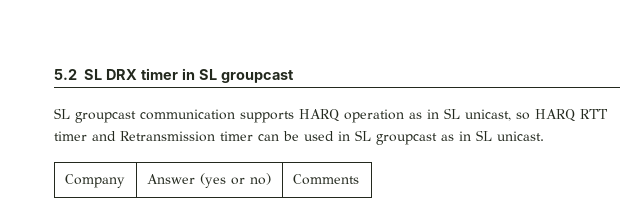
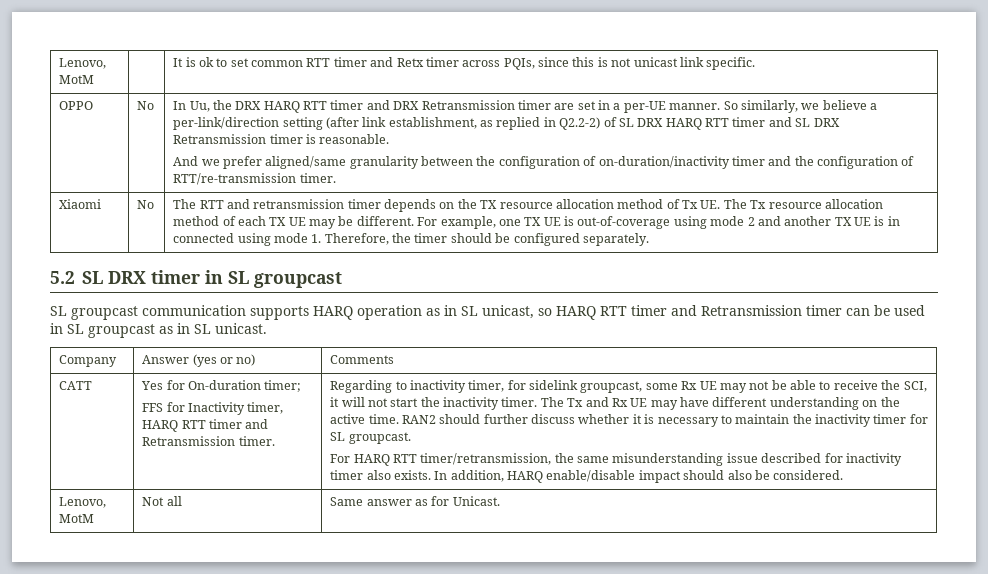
(54, 74) none -> [59,58,107,69] [59,75,95,84] [173,57,756,70] [59,101,94,110] [137,101,155,110] [173,100,878,113] [173,117,840,130] [173,134,390,144] [173,156,915,169] [173,173,336,185] [59,199,102,209] [137,200,155,209] [173,199,883,212] [173,216,900,229] [173,233,649,246] Lenovo, MotM | | It is ok to set common RTT timer and Retx timer across PQIs, since this is not unicast link specific. // OPPO | No | In Uu, the DRX HARQ RTT timer and DRX Retransmission timer are set in a per-UE manner. So similarly, we believe a per-link/direction setting (after link establishment, as replied in Q2.2-2) of SL DRX HARQ RTT timer and SL DRX Retransmission timer is reasonable. // And we prefer aligned/same granularity between the configuration of on-duration/inactivity timer and the configuration of RTT/re-transmission timer. // Xiaomi | No | The RTT and retransmission timer depends on the TX resource allocation method of Tx UE. The Tx resource allocation method of each TX UE may be different. For example, one TX UE is out-of-coverage using mode 2 and another TX UE is in connected using mode 1. Therefore, the timer should be configured separately. //
(359, 179) none -> [59,381,93,390] [141,380,302,392] [142,402,284,415] [142,419,269,432] [142,436,275,446] [330,380,927,393] [330,397,900,410] [330,414,928,427] [330,432,411,444] [330,453,902,466] [330,470,844,483] [59,497,107,508] [59,514,95,523] [142,496,182,506] [330,496,500,506] // CATT | Yes for On-duration timer; // FFS for Inactivity timer, HARQ RTT timer and Retransmission timer. | Regarding to inactivity timer, for sidelink groupcast, some Rx UE may not be able to receive the SCI, it will not start the inactivity timer. The Tx and Rx UE may have different understanding on the active time. RAN2 should further discuss whether it is necessary to maintain the inactivity timer for SL groupcast. // For HARQ RTT timer/retransmission, the same misunderstanding issue described for inactivity timer also exists. In addition, HARQ enable/disable impact should also be considered. // Lenovo, MotM | Not all | Same answer as for Unicast.

